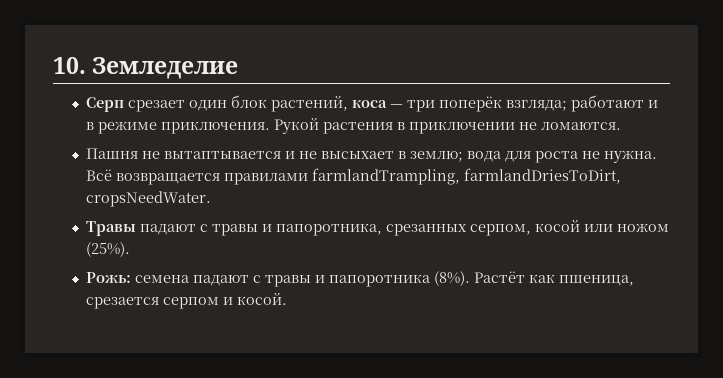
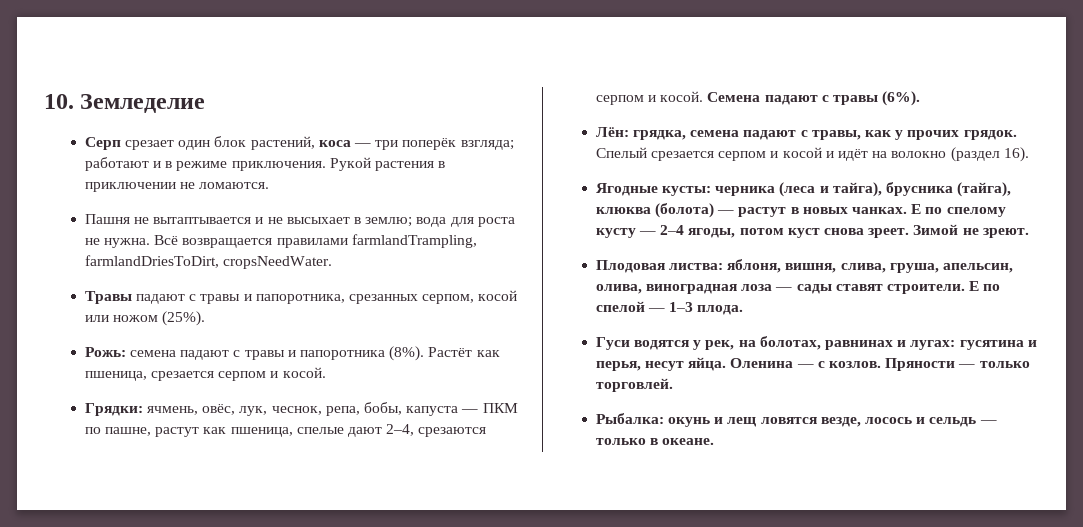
(288, 299) none -> [84,402,518,416] [84,424,487,437] [595,91,921,106] [595,127,1017,140] [595,147,1029,162] [595,182,1012,197] [595,203,1006,218] [595,224,1029,238] [595,259,1014,273] [595,281,1001,294] [595,301,744,315] [595,336,1037,350] [595,357,1030,371] [595,378,673,392] [595,413,997,427] [595,438,715,445] // Грядки: ячмень, овёс, лук, чеснок, репа, бобы, капуста — ПКМ по пашне, растут как пшеница, спелые дают 2–4, срезаются серпом и косой. Семена падают с травы (6%). // Лён: грядка, семена падают с травы, как у прочих грядок. Спелый срезается серпом и косой и идёт на волокно (раздел 16). // Ягодные кусты: черника (леса и тайга), брусника (тайга), клюква (болота) — растут в новых чанках. E по спелому кусту — 2–4 ягоды, потом куст снова зреет. Зимой не зреют. // Плодовая листва: яблоня, вишня, слива, груша, апельсин, олива, виноградная лоза — сады ставят строители. E по спелой — 1–3 плода. // Гуси водятся у рек, на болотах, равнинах и лугах: гусятина и перья, несут яйца. Оленина — с козлов. Пряности — только торговлей. // Рыбалка: окунь и лещ ловятся везде, лосось и сельдь — только в океане.

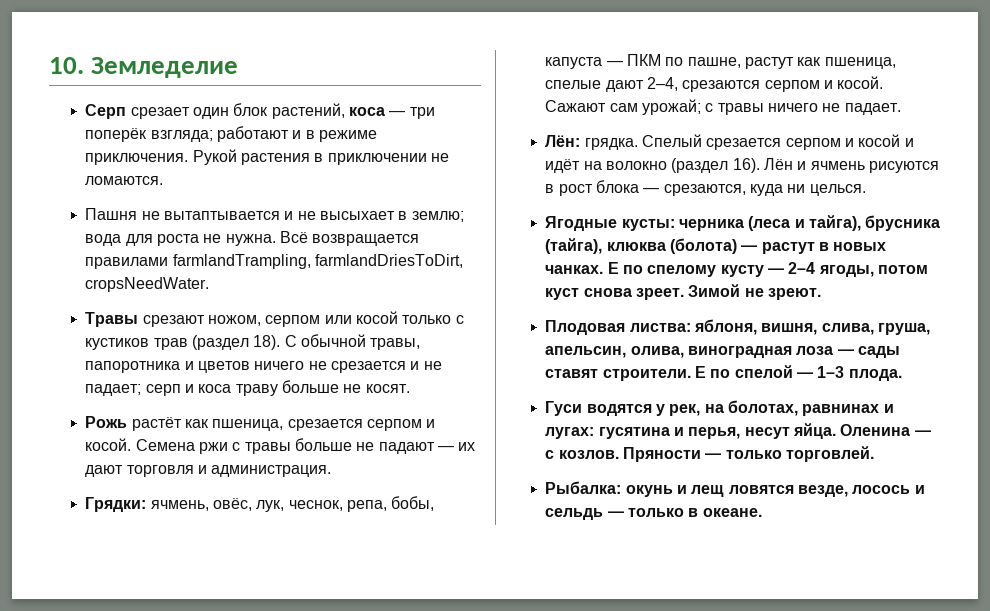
[136,290,518,304] [84,311,206,326] [84,346,473,361] падают с травы и папоротника, срезанных серпом, косой или ножом (25%). // Рожь: семена падают с травы и папоротника (8%). Растёт -> [142,311,464,327] [85,334,421,350] [85,361,442,373] [85,380,410,396] [85,416,182,431] срезают ножом, серпом или косой только с кустиков трав (раздел 18). С обычной травы, папоротника и цветов ничего не срезается и не падает; серп и коса траву больше не косят. // Рожь растёт
(326, 372) none -> [135,438,476,454] [85,465,332,477] Семена ржи с травы больше не падают — их дают торговля и администрация.
[707,91,921,106] [595,127,1017,140] Семена падают с травы (6%). // Лён: грядка, семена падают с травы, как у прочих грядок. -> [545,99,901,115] [545,135,638,150] Сажают сам урожай; с травы ничего не падает. // Лён: грядка.
(1029, 154) none -> [764,158,939,173] [545,180,866,196] Лён и ячмень рисуются в рост блока — срезаются, куда ни целься.

